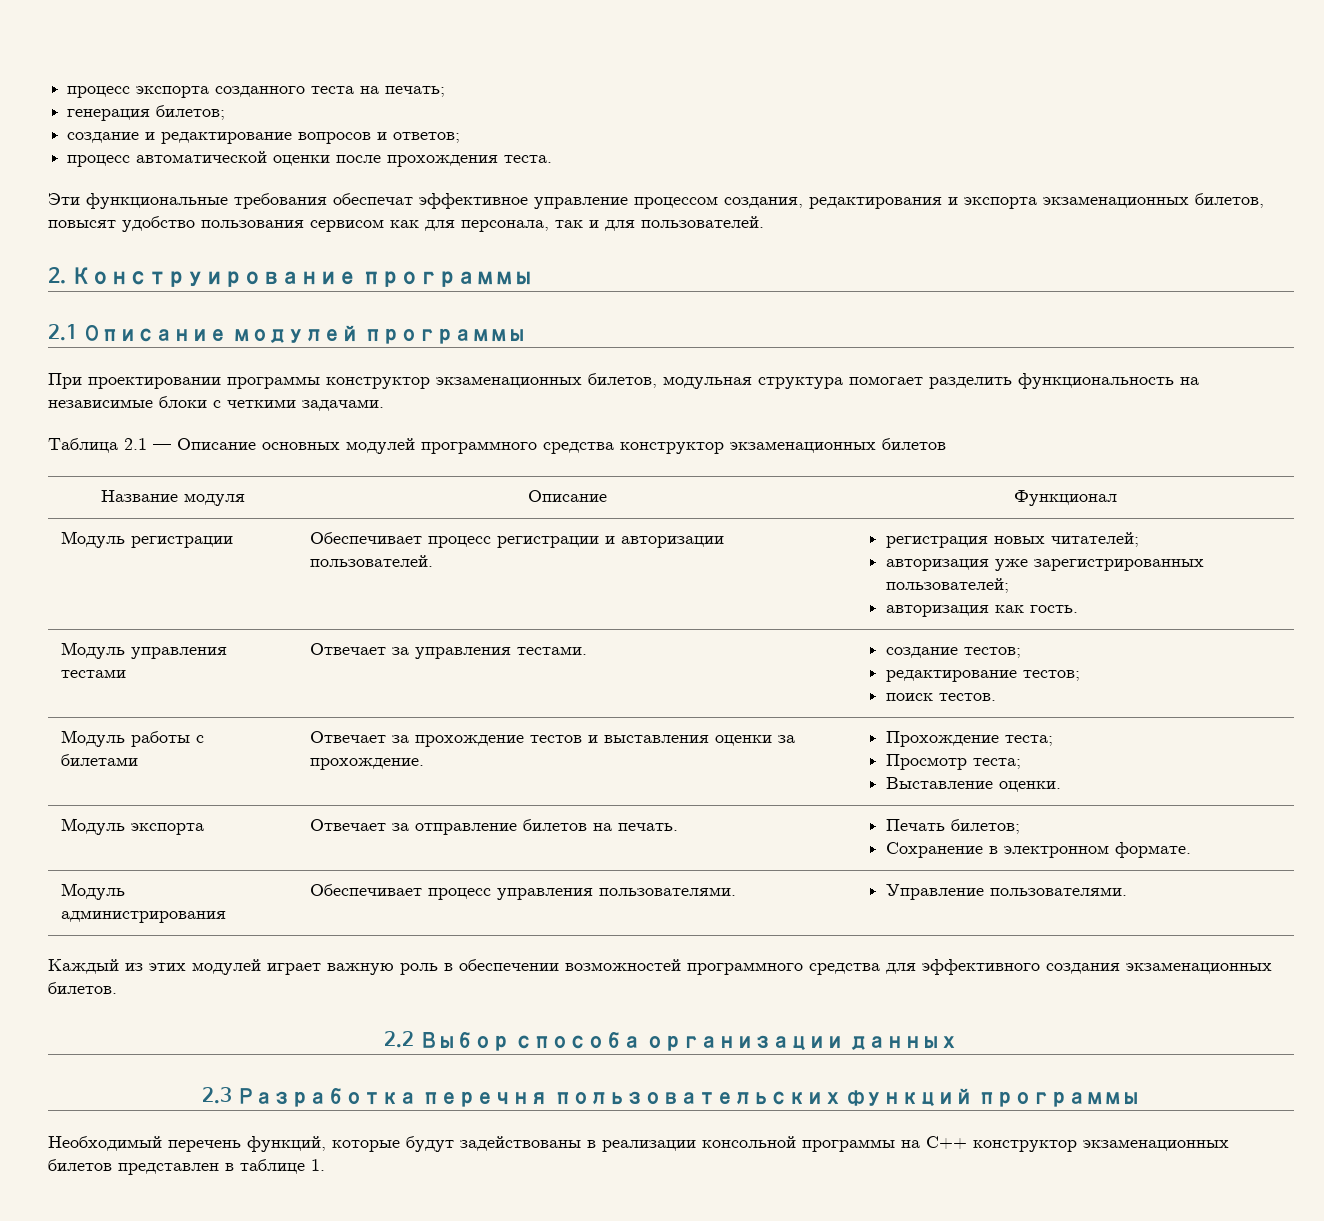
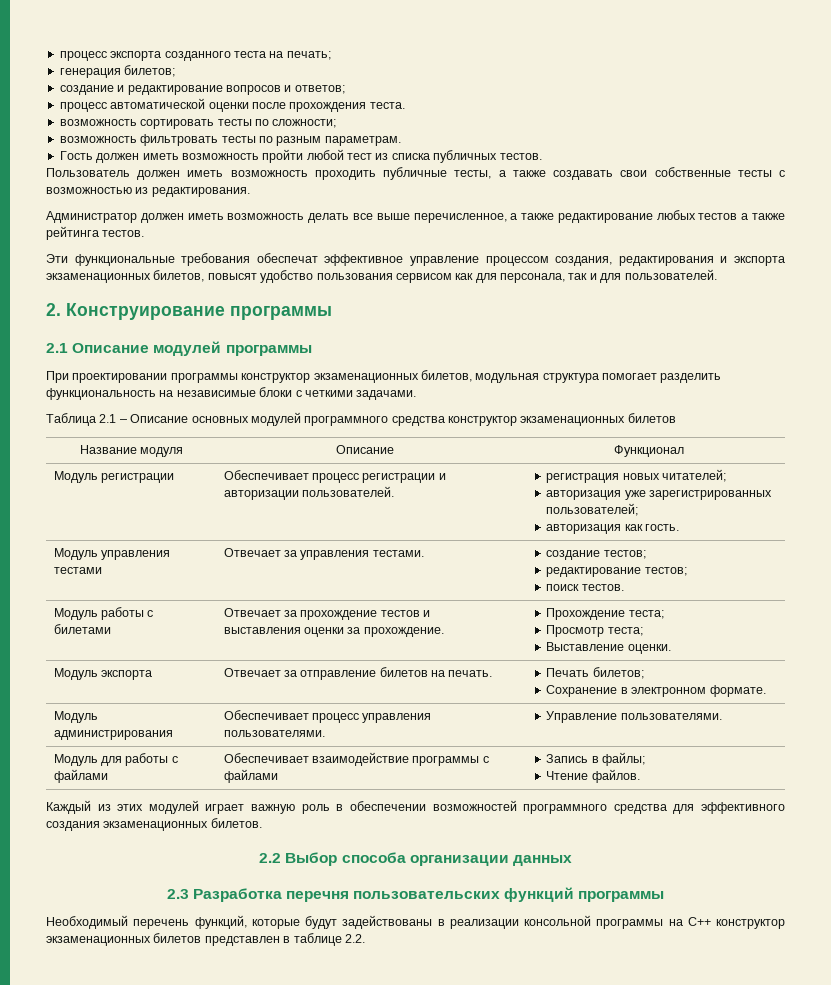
(553, 159) none -> [59,119,337,129] [59,134,401,146] [59,149,542,163] [46,167,786,180] [46,187,250,197] [46,210,786,223] [46,226,145,240] // возможность сортировать тесты по сложности; // возможность фильтровать тесты по разным параметрам. // Гость должен иметь возможность пройти любой тест из списка публичных тестов. // Пользователь должен иметь возможность проходить публичные тесты, а также создавать свои собственные тесты с возможностью из редактирования. // Администратор должен иметь возможность делать все выше перечисленное, а также редактирование любых тестов а также рейтинга тестов.
[153,444,171,450] — -> [119,419,127,423] –
(1128, 891) none -> [53,753,178,766] [53,769,108,783] [223,752,489,766] [223,769,278,783] [546,752,646,766] [546,769,640,783] // Модуль для работы с файлами | Обеспечивает взаимодействие программы с файлами | Запись в файлы; // Чтение файлов.
[311,1159,325,1171] 1. -> [344,934,365,943] 2.2.

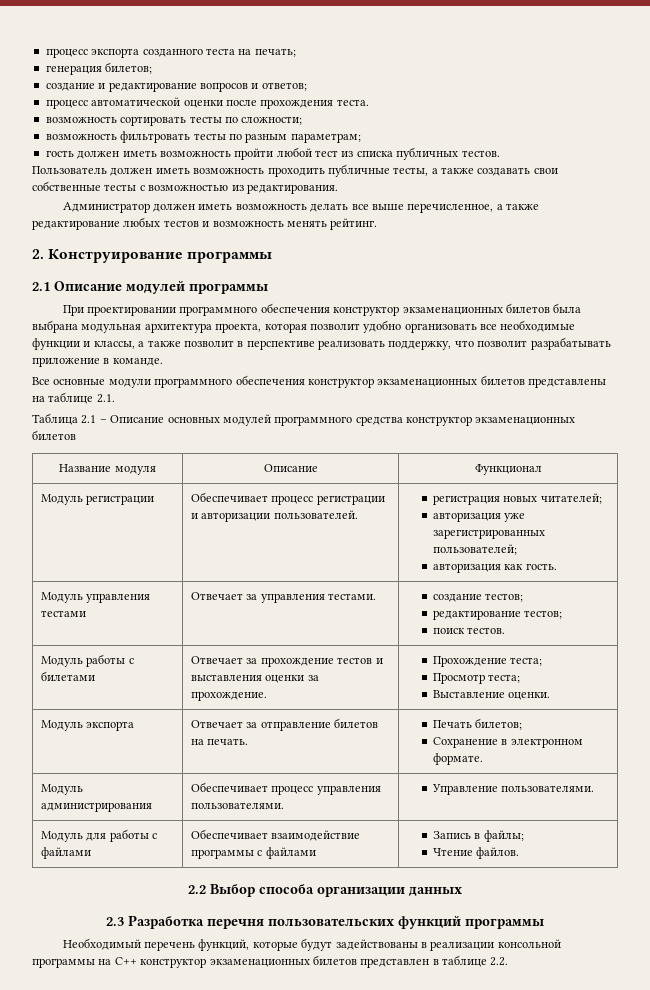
[324,136,401,146] [59,151,93,160] параметрам. // Гость -> [290,133,361,143] [45,150,74,157] параметрам; // гость
[741,213,786,220] [46,226,145,240] [46,253,786,266] [46,269,717,283] а также рейтинга тестов. // Эти функциональные требования обеспечат эффективное управление процессом создания, редактирования и экспорта экзаменационных билетов, повысят удобство пользования сервисом как для персонала, так и для пользователей. -> [202,218,378,230] и возможность менять рейтинг.
[170,370,722,383] [46,387,417,400] программы конструктор экзаменационных билетов, модульная структура помогает разделить функциональность на независимые блоки с четкими задачами. -> [179,303,582,316] [32,320,576,333] [32,337,611,350] [32,357,163,367] [32,375,606,388] [32,392,115,404] программного обеспечения конструктор экзаменационных билетов была выбрана модульная архитектура проекта, которая позволит удобно организовать все необходимые функции и классы, а также позволит в перспективе реализовать поддержку, что позволит разрабатывать приложение в команде. // Все основные модули программного обеспечения конструктор экзаменационных билетов представлены на таблице 2.1.
[46,800,786,814] [46,818,262,831] // Каждый из этих модулей играет важную роль в обеспечении возможностей программного средства для эффективного создания экзаменационных билетов. -> (520, 853) none

